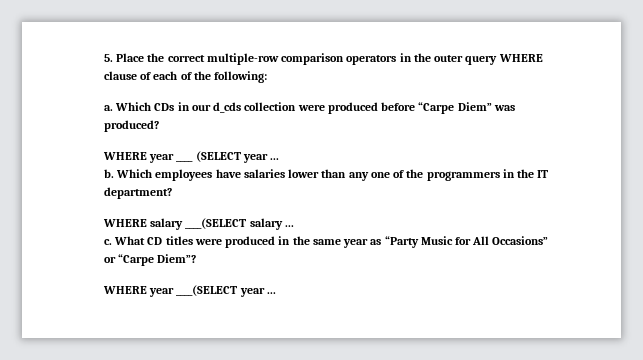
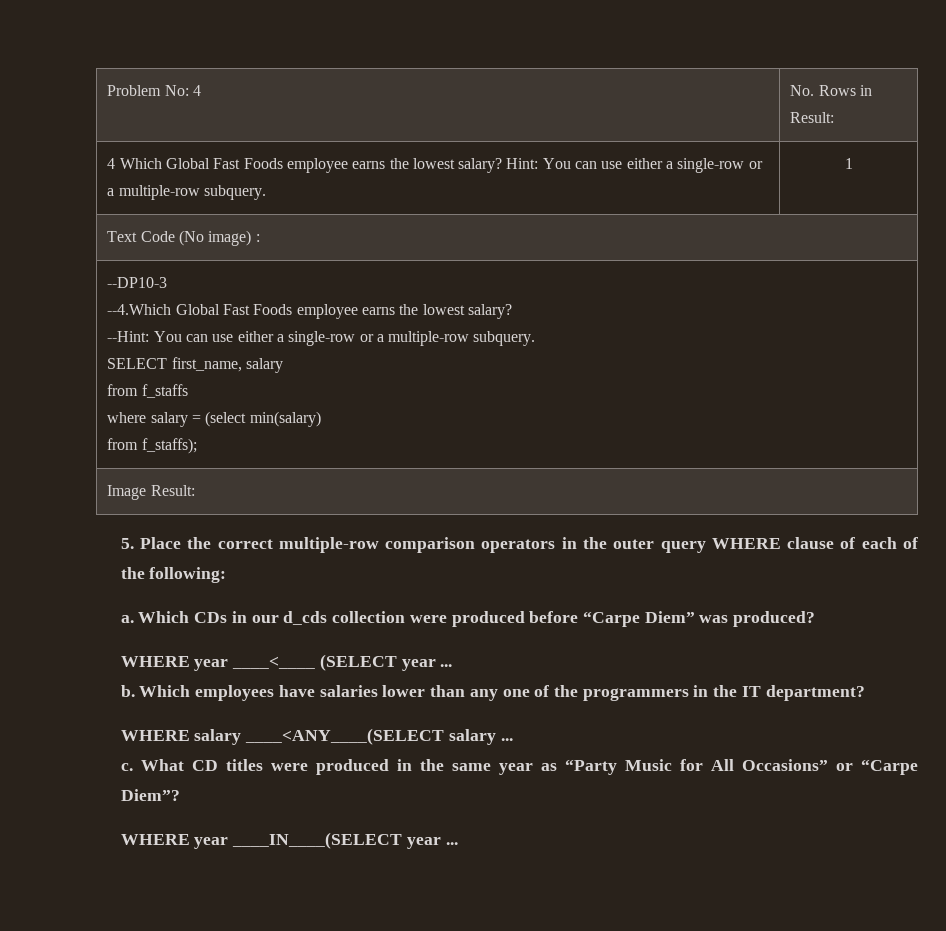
(103, 58) none -> [107,85,201,96] [790,85,872,96] [790,112,835,123] [107,158,763,173] [107,185,266,200] [844,158,853,169] [107,230,260,246] [107,277,168,288] [107,304,512,319] [107,331,536,346] [107,357,283,373] [107,384,188,398] [107,411,321,427] [107,438,197,454] [107,485,195,500] Problem No: 4 | No. Rows in Result: // 4 Which Global Fast Foods employee earns the lowest salary? Hint: You can use either a single-row or a multiple-row subquery. | 1 // Text Code (No image) : // --DP10-3 // --4.Which Global Fast Foods employee earns the lowest salary? // --Hint: You can use either a single-row or a multiple-row subquery. // SELECT first_name, salary // from f_staffs // where salary = (select min(salary) // from f_staffs); // Image Result: //
[176,160,194,162] ____ -> [232,656,316,669] ____<____
[185,218,247,229] ____(SELECT -> [245,728,445,745] ____<ANY____(SELECT
[176,285,238,296] ____(SELECT -> [232,832,403,849] ____IN____(SELECT

